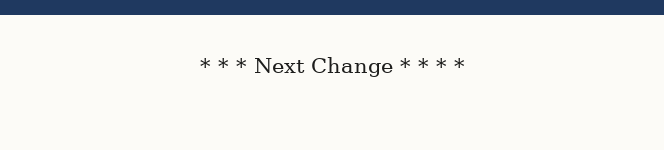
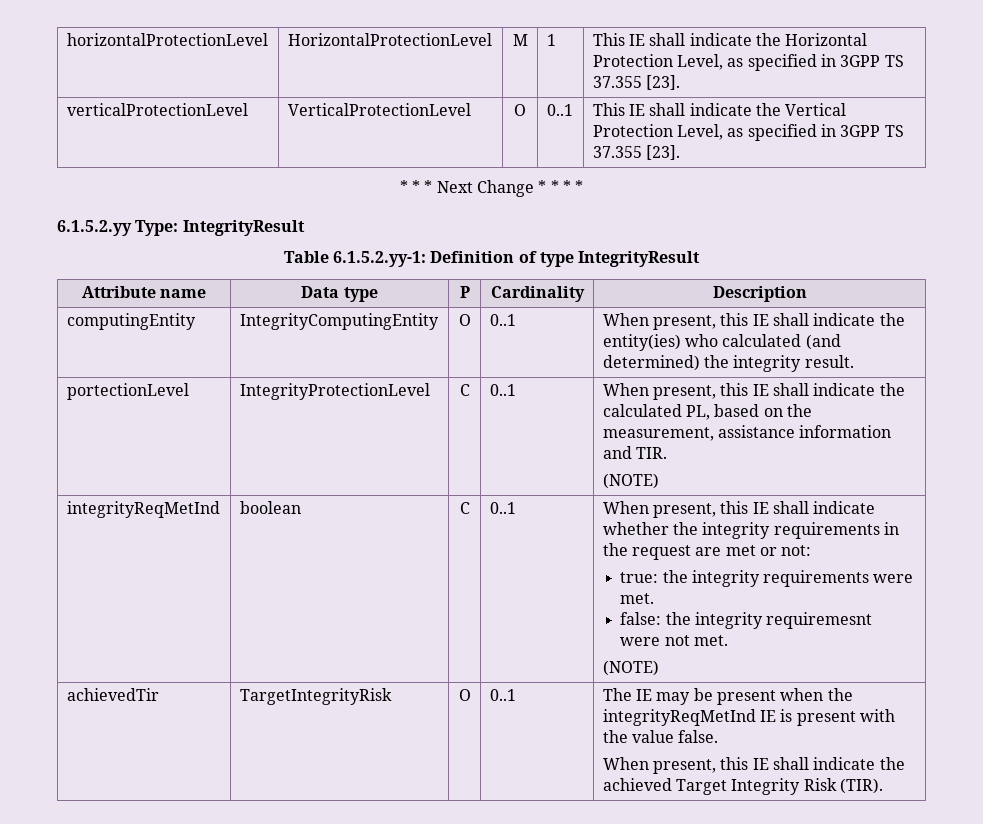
(199, 65) none -> [66,33,268,46] [287,33,492,46] [512,34,528,46] [546,34,556,46] [592,33,868,46] [592,54,904,71] [592,75,680,90] [66,103,248,116] [287,103,471,116] [514,104,526,116] [546,104,573,116] [592,103,847,116] [592,124,904,141] [592,145,680,160] horizontalProtectionLevel | HorizontalProtectionLevel | M | 1 | This IE shall indicate the Horizontal Protection Level, as specified in 3GPP TS 37.355 [23]. // verticalProtectionLevel | VerticalProtectionLevel | O | 0..1 | This IE shall indicate the Vertical Protection Level, as specified in 3GPP TS 37.355 [23]. //
(465, 65) none -> [57,220,305,236] [283,251,701,267] [81,286,207,298] [301,286,378,302] [459,286,470,298] [490,286,585,302] [712,286,807,302] [66,313,196,330] [239,313,439,330] [458,314,471,326] [489,314,516,326] [602,313,905,330] [602,334,841,351] [602,355,854,372] [66,383,189,400] [239,383,430,400] [459,384,470,396] [489,384,516,396] [602,383,905,400] [602,404,812,420] [602,425,892,441] [602,446,667,459] [602,473,659,489] [66,501,220,518] [239,501,301,514] [459,502,470,514] [489,502,516,514] [602,501,876,518] [602,522,899,539] [602,543,812,560] [620,570,914,587] [620,593,655,604] [620,612,873,629] [620,635,728,646] [602,660,659,676] [66,688,159,701] [239,688,392,705] [458,689,471,701] [489,689,516,701] [602,688,853,705] [602,709,895,726] [602,730,719,743] [602,757,905,774] [602,778,883,795] // 6.1.5.2.yy Type: IntegrityResult // Table 6.1.5.2.yy-1: Definition of type IntegrityResult // Attribute name | Data type | P | Cardinality | Description // computingEntity | IntegrityComputingEntity | O | 0..1 | When present, this IE shall indicate the entity(ies) who calculated (and determined) the integrity result. // portectionLevel | IntegrityProtectionLevel | C | 0..1 | When present, this IE shall indicate the calculated PL, based on the measurement, assistance information and TIR. // (NOTE) // integrityReqMetInd | boolean | C | 0..1 | When present, this IE shall indicate whether the integrity requirements in the request are met or not: // true: the integrity requirements were met. // false: the integrity requiremesnt were not met. // (NOTE) // achievedTir | TargetIntegrityRisk | O | 0..1 | The IE may be present when the integrityReqMetInd IE is present with the value false. // When present, this IE shall indicate the achieved Target Integrity Risk (TIR).

